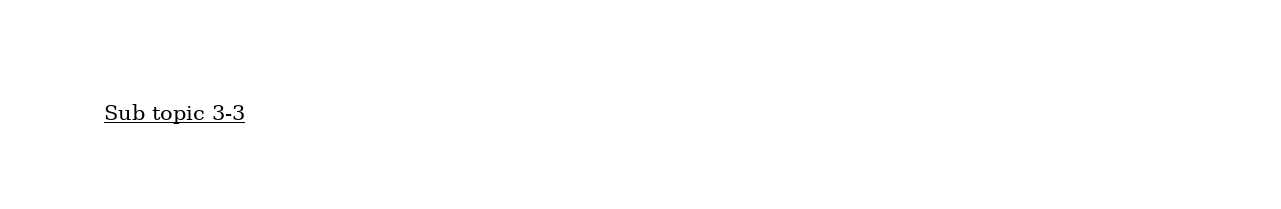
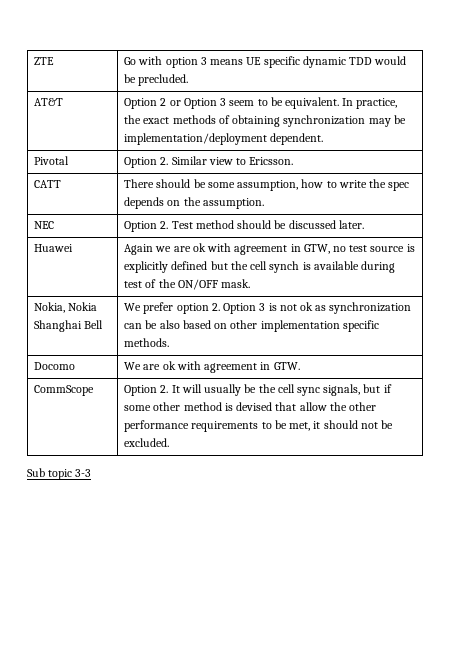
(104, 112) none -> [34,57,55,65] [124,56,407,68] [124,74,189,86] [34,98,64,106] [124,97,398,109] [124,115,406,127] [124,133,324,145] [34,156,70,165] [124,156,294,168] [34,180,62,188] [124,179,410,191] [124,197,264,209] [34,221,55,229] [124,220,364,232] [34,244,74,252] [124,243,415,255] [124,261,396,273] [124,279,251,290] [34,302,98,313] [34,320,104,332] [124,302,412,314] [124,320,379,332] [124,338,170,347] [34,362,76,370] [124,361,300,373] [34,385,95,396] [124,384,392,396] [124,402,377,411] [124,420,394,432] [124,438,170,447] ZTE | Go with option 3 means UE specific dynamic TDD would be precluded. // AT&T | Option 2 or Option 3 seem to be equivalent. In practice, the exact methods of obtaining synchronization may be implementation/deployment dependent. // Pivotal | Option 2. Similar view to Ericsson. // CATT | There should be some assumption, how to write the spec depends on the assumption. // NEC | Option 2. Test method should be discussed later. // Huawei | Again we are ok with agreement in GTW, no test source is explicitly defined but the cell synch is available during test of the ON/OFF mask. // Nokia, Nokia Shanghai Bell | We prefer option 2. Option 3 is not ok as synchronization can be also based on other implementation specific methods. // Docomo | We are ok with agreement in GTW. // CommScope | Option 2. It will usually be the cell sync signals, but if some other method is devised that allow the other performance requirements to be met, it should not be excluded. //

